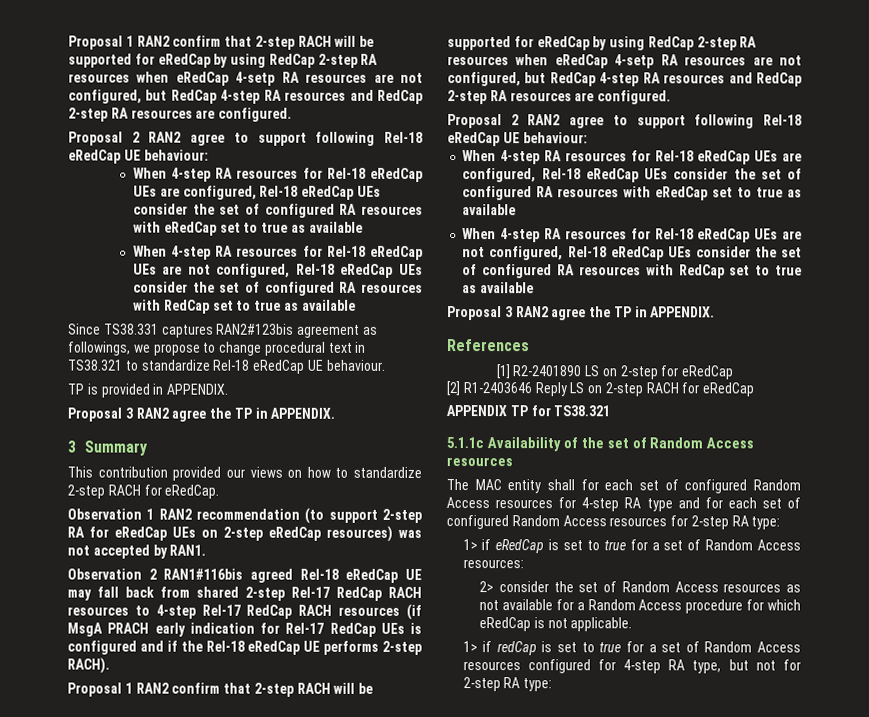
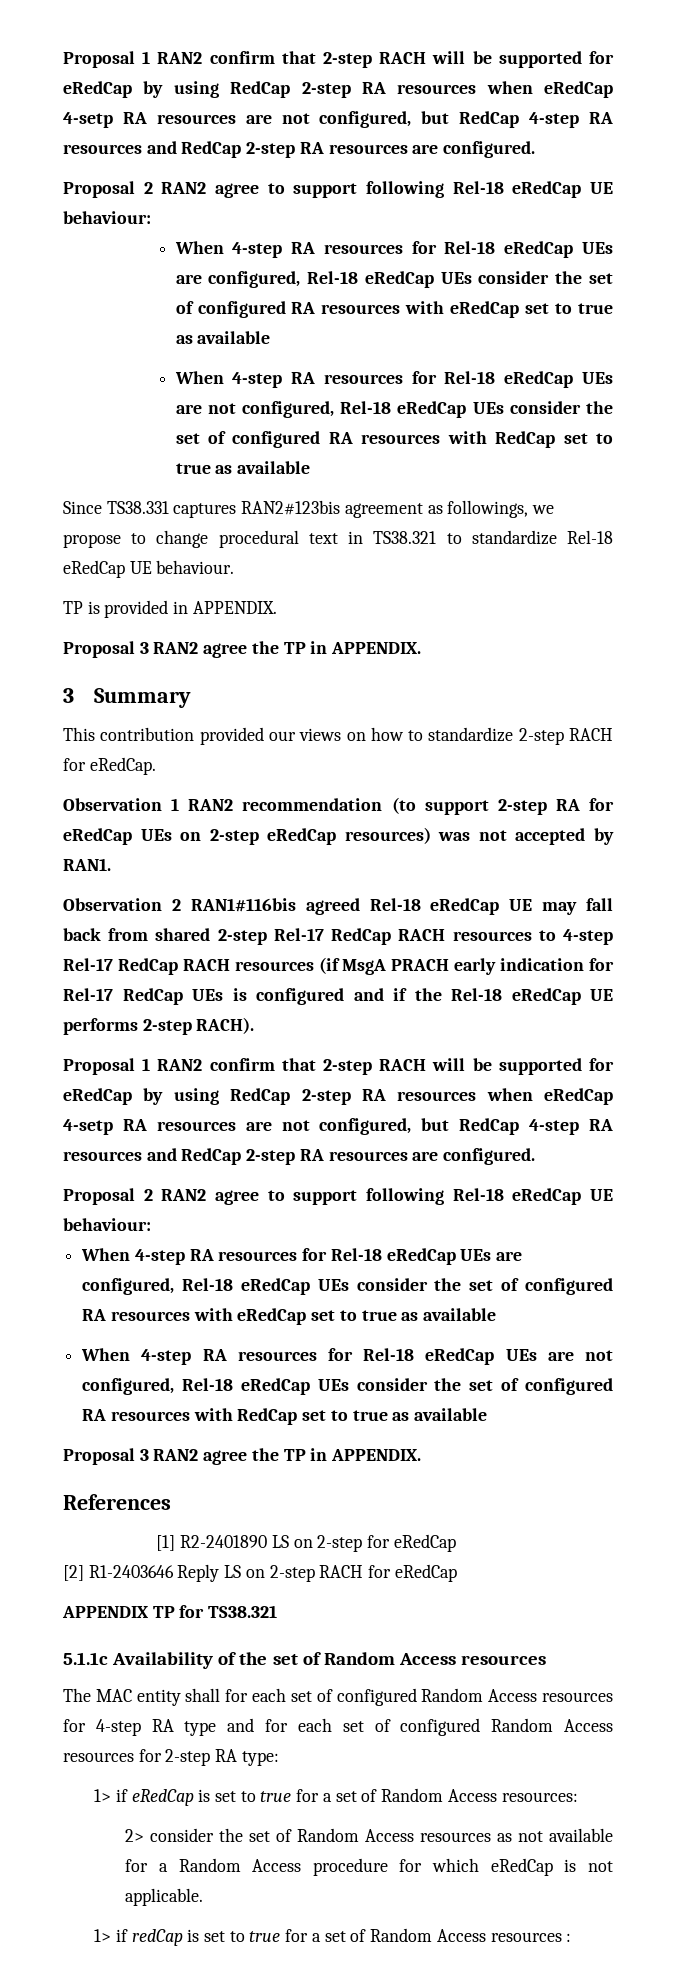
[527,659,801,674] [462,677,553,692] configured for 4-step RA type, but not for 2-step RA type: -> [566,1933,572,1942] :

